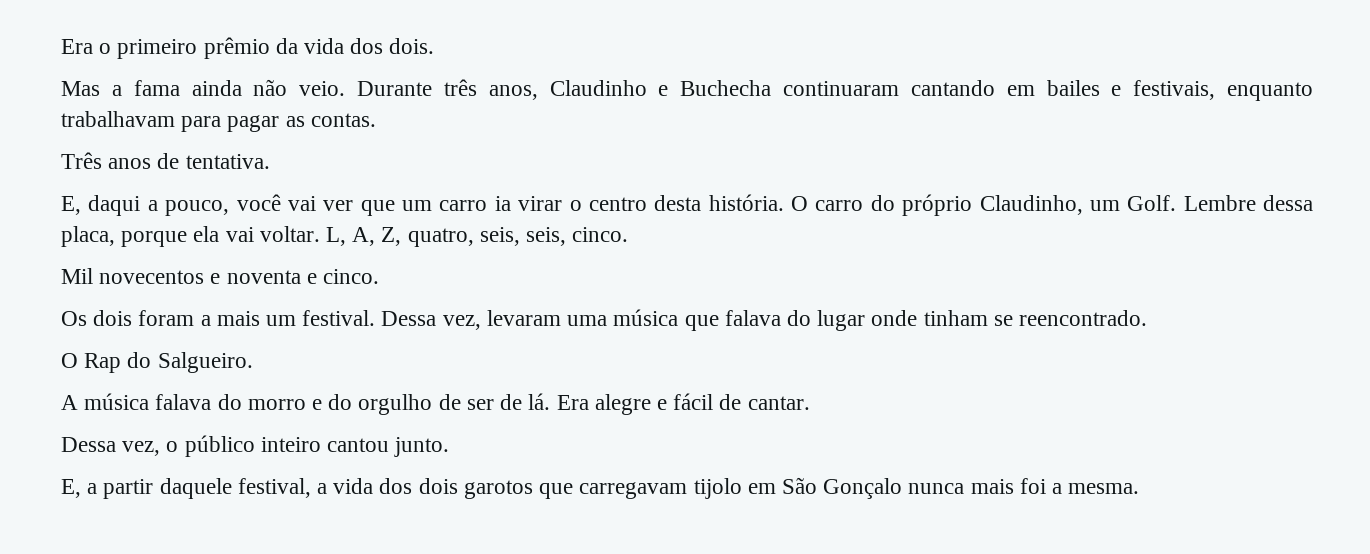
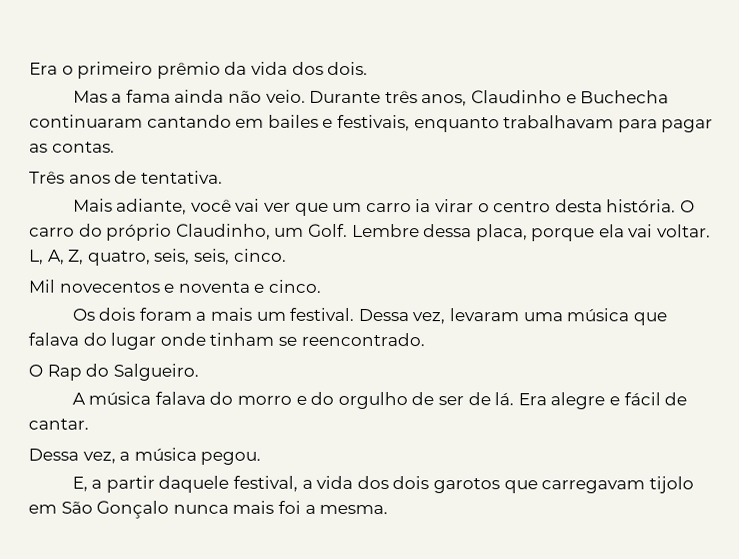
[61,195,230,216] E, daqui a pouco, -> [72,198,188,215] Mais adiante,
[166,435,450,457] o público inteiro cantou junto. -> [119,447,262,465] a música pegou.

